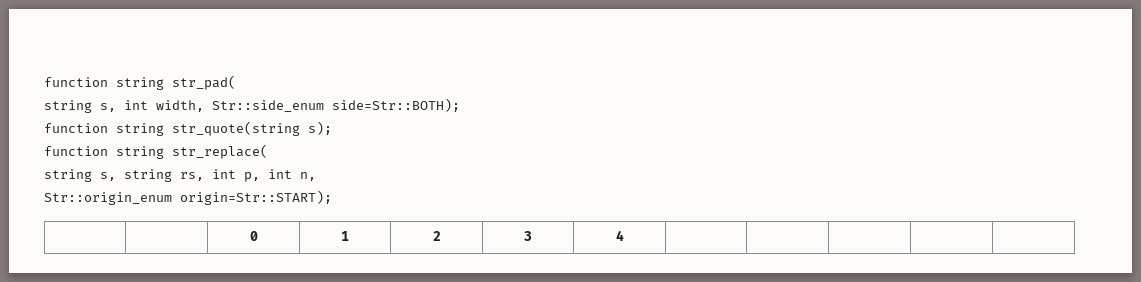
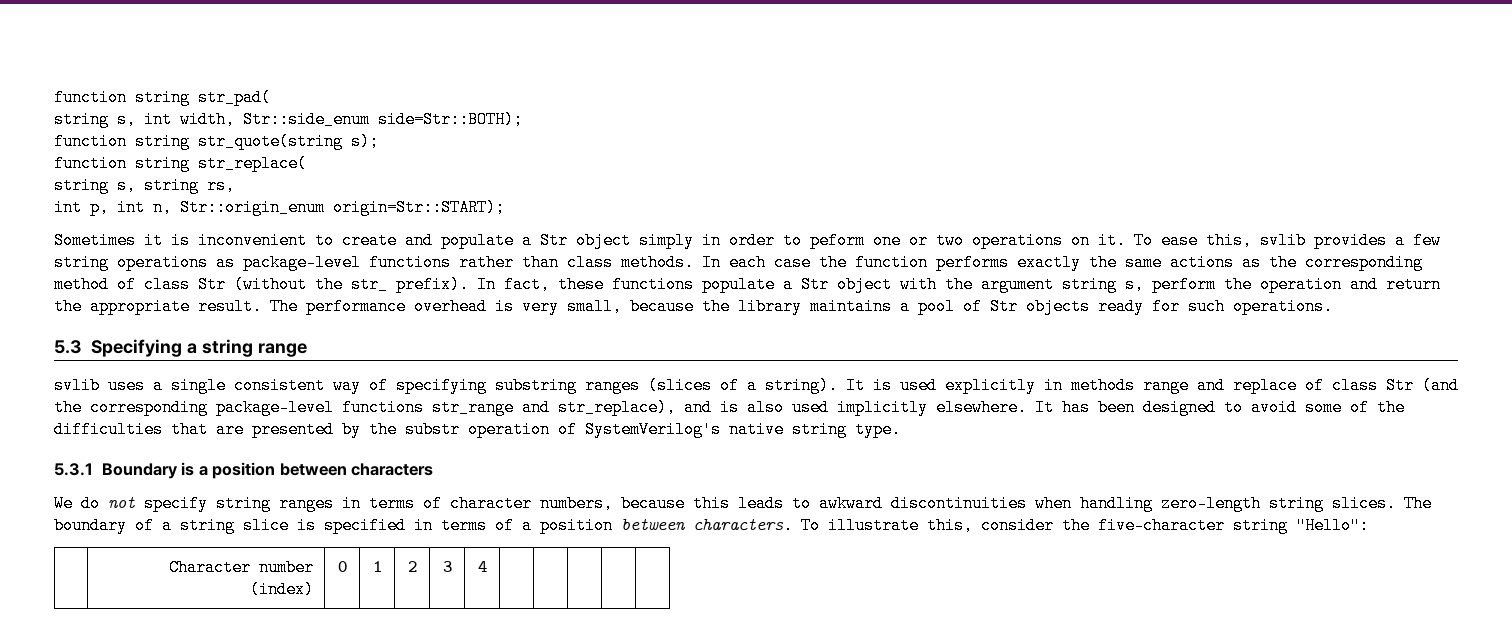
(204, 176) none -> (235, 185) //
(316, 176) // -> (172, 207) none
(332, 197) // | -> [54,232,1441,249] [54,254,1423,271] [54,276,1441,293] [54,298,1333,315] [54,339,307,357] [54,377,1459,394] [54,399,1405,416] [54,421,901,438] [54,462,434,479] [54,495,1432,512] [54,517,1369,534] [168,559,314,576] [249,581,314,598] // Sometimes it is inconvenient to create and populate a Str object simply in order to peform one or two operations on it. To ease this, svlib provides a few string operations as package-level functions rather than class methods. In each case the function performs exactly the same actions as the corresponding method of class Str (without the str_ prefix). In fact, these functions populate a Str object with the argument string s, perform the operation and return the appropriate result. The performance overhead is very small, because the library maintains a pool of Str objects ready for such operations. // 5.3 Specifying a string range // svlib uses a single consistent way of specifying substring ranges (slices of a string). It is used explicitly in methods range and replace of class Str (and the corresponding package-level functions str_range and str_replace), and is also used implicitly elsewhere. It has been designed to avoid some of the difficulties that are presented by the substr operation of SystemVerilog's native string type. // 5.3.1 Boundary is a position between characters // We do not specify string ranges in terms of character numbers, because this leads to awkward discontinuities when handling zero-length string slices. The boundary of a string slice is specified in terms of a position between characters. To illustrate this, consider the five-character string "Hello": // | Character number (index)

